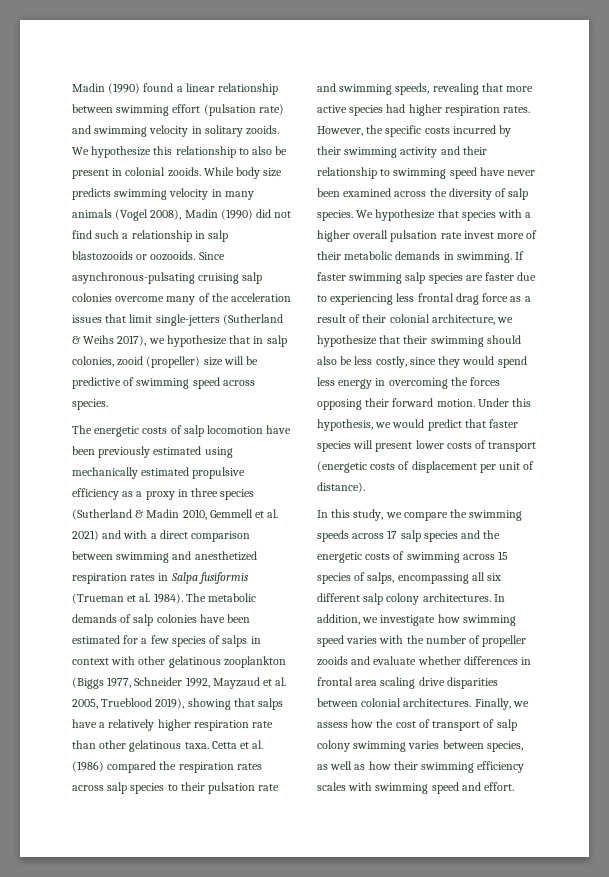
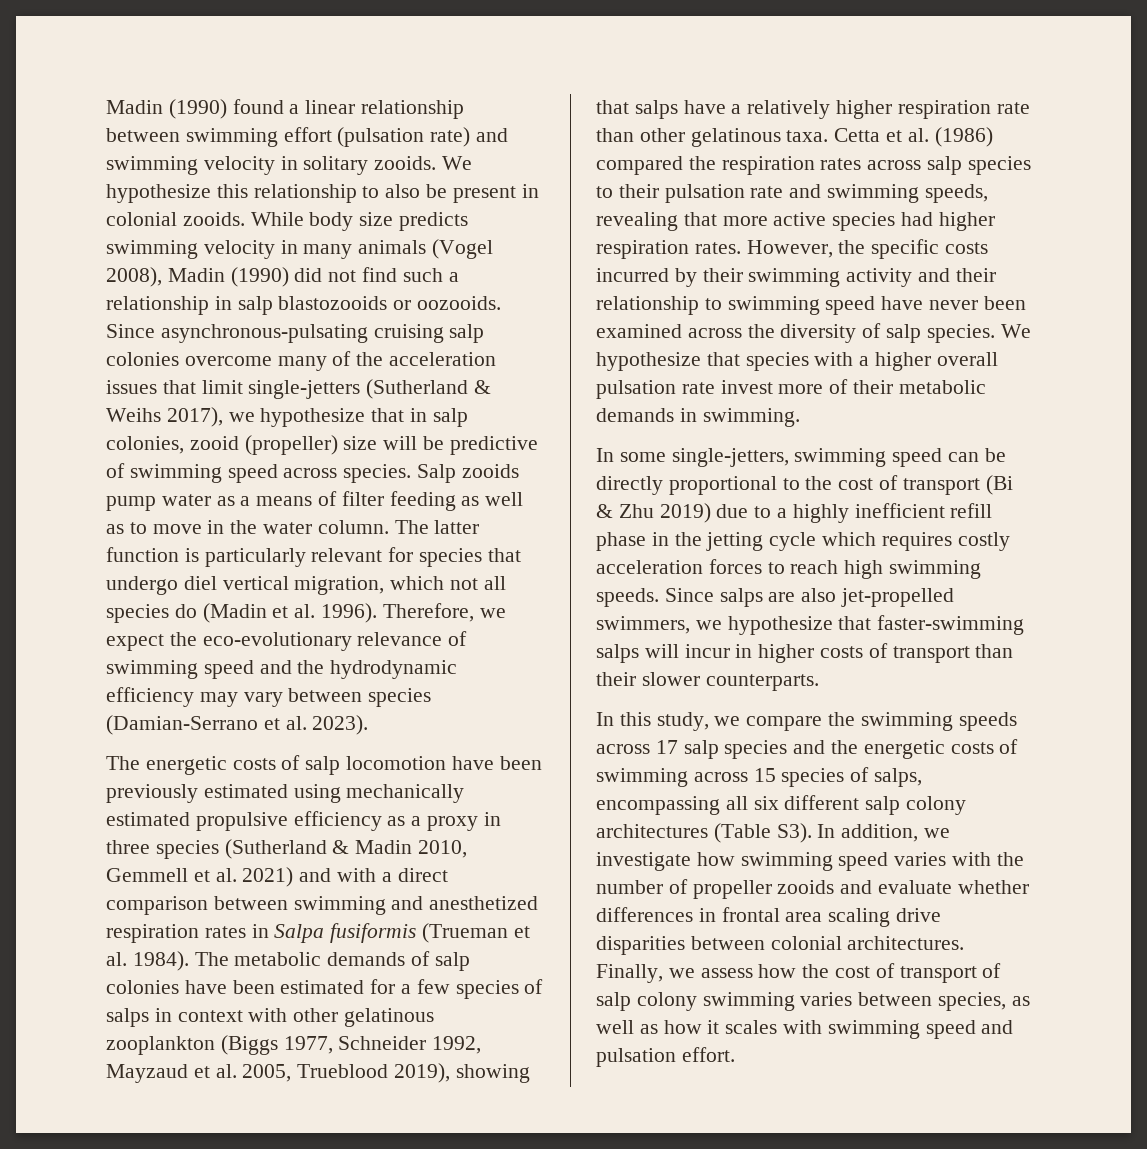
(108, 404) none -> [417,464,519,483] [106,491,524,511] [106,520,480,534] [106,547,521,567] [106,576,506,595] [106,603,506,623] [106,631,468,651] [106,660,458,679] [106,687,432,707] [106,715,369,735] Salp zooids pump water as a means of filter feeding as well as to move in the water column. The latter function is particularly relevant for species that undergo diel vertical migration, which not all species do (Madin et al. 1996). Therefore, we expect the eco-evolutionary relevance of swimming speed and the hydrodynamic efficiency may vary between species (Damian-Serrano et al. 2023).
[515,251,525,260] [317,272,537,284] [317,293,531,305] [317,314,514,325] [317,335,521,347] [317,356,527,368] [317,377,501,389] [317,398,532,410] [317,419,519,431] [317,440,537,452] [317,461,535,473] [317,482,365,493] If faster swimming salp species are faster due to experiencing less frontal drag force as a result of their colonial architecture, we hypothesize that their swimming should also be less costly, since they would spend less energy in overcoming the forces opposing their forward motion. Under this hypothesis, we would predict that faster species will present lower costs of transport (energetic costs of displacement per unit of distance). -> [596,448,1006,467] [596,475,1013,495] [596,503,993,523] [596,532,1010,551] [596,559,982,579] [596,588,955,607] [596,615,1025,635] [596,643,1014,663] [596,672,819,691] // In some single-jetters, swimming speed can be directly proportional to the cost of transport (Bi & Zhu 2019) due to a highly inefficient refill phase in the jetting cycle which requires costly acceleration forces to reach high swimming speeds. Since salps are also jet-propelled swimmers, we hypothesize that faster-swimming salps will incur in higher costs of transport than their slower counterparts.
[422,593,491,602] architectures. -> [596,823,812,843] architectures (Table S3).
[393,761,525,773] their swimming efficiency -> [707,1020,720,1034] it
(481, 786) none -> [596,1048,676,1067] pulsation

